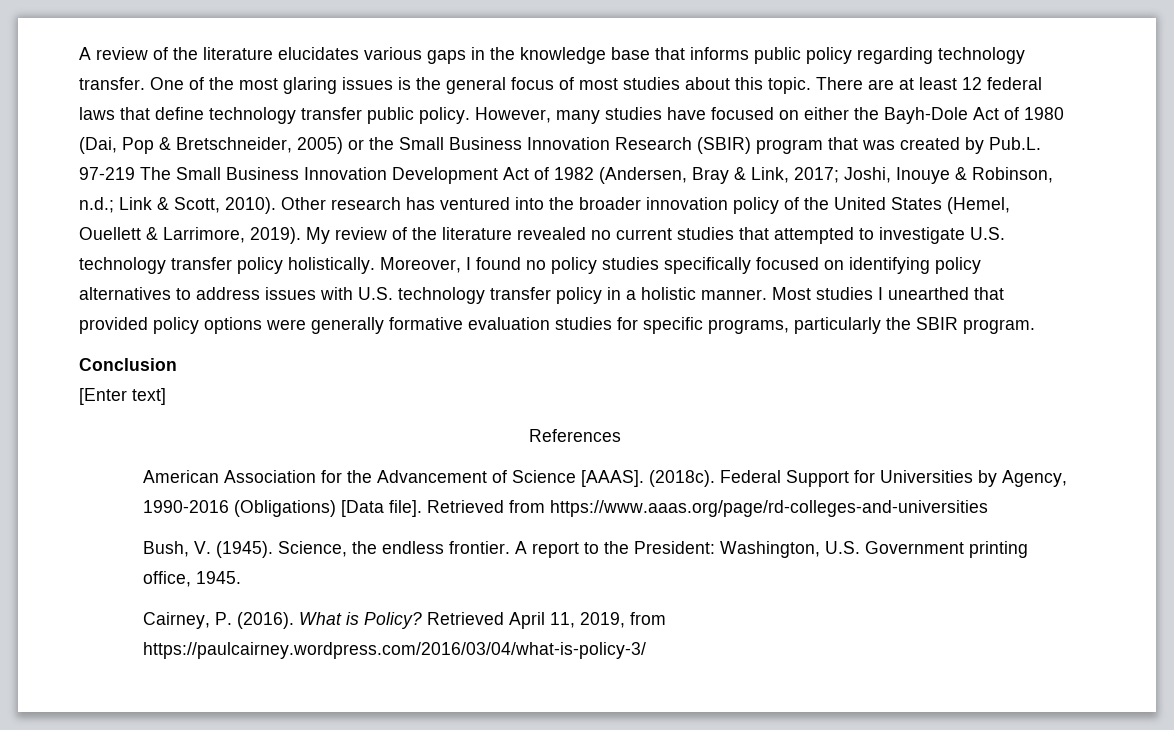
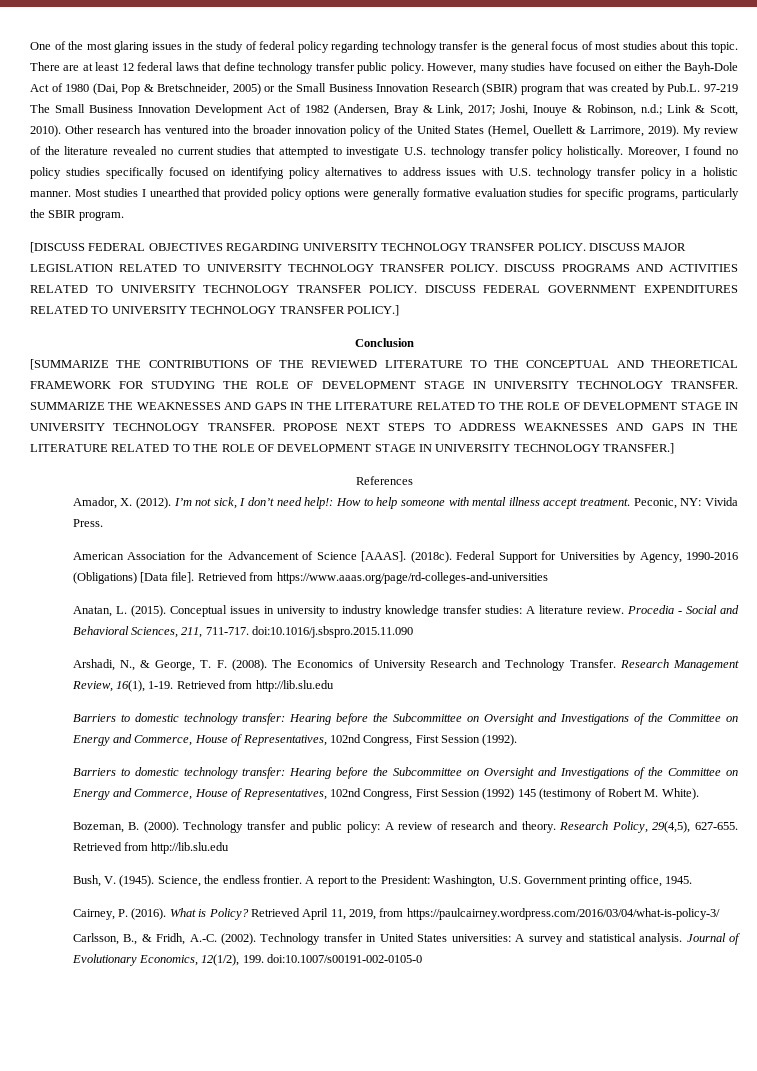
[79,47,1025,64] [79,77,145,90] A review of the literature elucidates various gaps in the knowledge base that informs public policy regarding technology transfer. -> (30, 46) none
(393, 83) none -> [185,41,478,53] in the study of federal policy regarding technology transfer
[79,358,177,371] [79,388,166,405] [528,429,621,442] Conclusion // [Enter text] // References -> [30,242,687,253] [30,264,738,272] [30,285,738,293] [30,305,399,316] [354,338,414,347] [30,359,738,370] [30,381,738,389] [30,402,738,410] [30,423,738,431] [30,443,675,454] [355,476,413,485] [72,497,738,509] [72,519,103,527] [DISCUSS FEDERAL OBJECTIVES REGARDING UNIVERSITY TECHNOLOGY TRANSFER POLICY. DISCUSS MAJOR LEGISLATION RELATED TO UNIVERSITY TECHNOLOGY TRANSFER POLICY. DISCUSS PROGRAMS AND ACTIVITIES RELATED TO UNIVERSITY TECHNOLOGY TRANSFER POLICY. DISCUSS FEDERAL GOVERNMENT EXPENDITURES RELATED TO UNIVERSITY TECHNOLOGY TRANSFER POLICY.] // Conclusion // [SUMMARIZE THE CONTRIBUTIONS OF THE REVIEWED LITERATURE TO THE CONCEPTUAL AND THEORETICAL FRAMEWORK FOR STUDYING THE ROLE OF DEVELOPMENT STAGE IN UNIVERSITY TECHNOLOGY TRANSFER. SUMMARIZE THE WEAKNESSES AND GAPS IN THE LITERATURE RELATED TO THE ROLE OF DEVELOPMENT STAGE IN UNIVERSITY TECHNOLOGY TRANSFER. PROPOSE NEXT STEPS TO ADDRESS WEAKNESSES AND GAPS IN THE LITERATURE RELATED TO THE ROLE OF DEVELOPMENT STAGE IN UNIVERSITY TECHNOLOGY TRANSFER.] // References // Amador, X. (2012). I’m not sick, I don’t need help!: How to help someone with mental illness accept treatment. Peconic, NY: Vivida Press.
(988, 508) none -> [72,605,739,617] [72,626,414,638] [72,659,739,671] [71,680,334,692] [72,713,738,725] [71,734,518,746] [72,767,738,779] [71,788,699,800] [72,821,738,833] [72,842,230,854] // Anatan, L. (2015). Conceptual issues in university to industry knowledge transfer studies: A literature review. Procedia - Social and Behavioral Sciences, 211, 711-717. doi:10.1016/j.sbspro.2015.11.090 // Arshadi, N., & George, T. F. (2008). The Economics of University Research and Technology Transfer. Research Management Review, 16(1), 1-19. Retrieved from http://lib.slu.edu // Barriers to domestic technology transfer: Hearing before the Subcommittee on Oversight and Investigations of the Committee on Energy and Commerce, House of Representatives, 102nd Congress, First Session (1992). // Barriers to domestic technology transfer: Hearing before the Subcommittee on Oversight and Investigations of the Committee on Energy and Commerce, House of Representatives, 102nd Congress, First Session (1992) 145 (testimony of Robert M. White). // Bozeman, B. (2000). Technology transfer and public policy: A review of research and theory. Research Policy, 29(4,5), 627-655. Retrieved from http://lib.slu.edu
(646, 650) none -> [72,933,741,945] [71,954,423,966] // Carlsson, B., & Fridh, A.-C. (2002). Technology transfer in United States universities: A survey and statistical analysis. Journal of Evolutionary Economics, 12(1/2), 199. doi:10.1007/s00191-002-0105-0

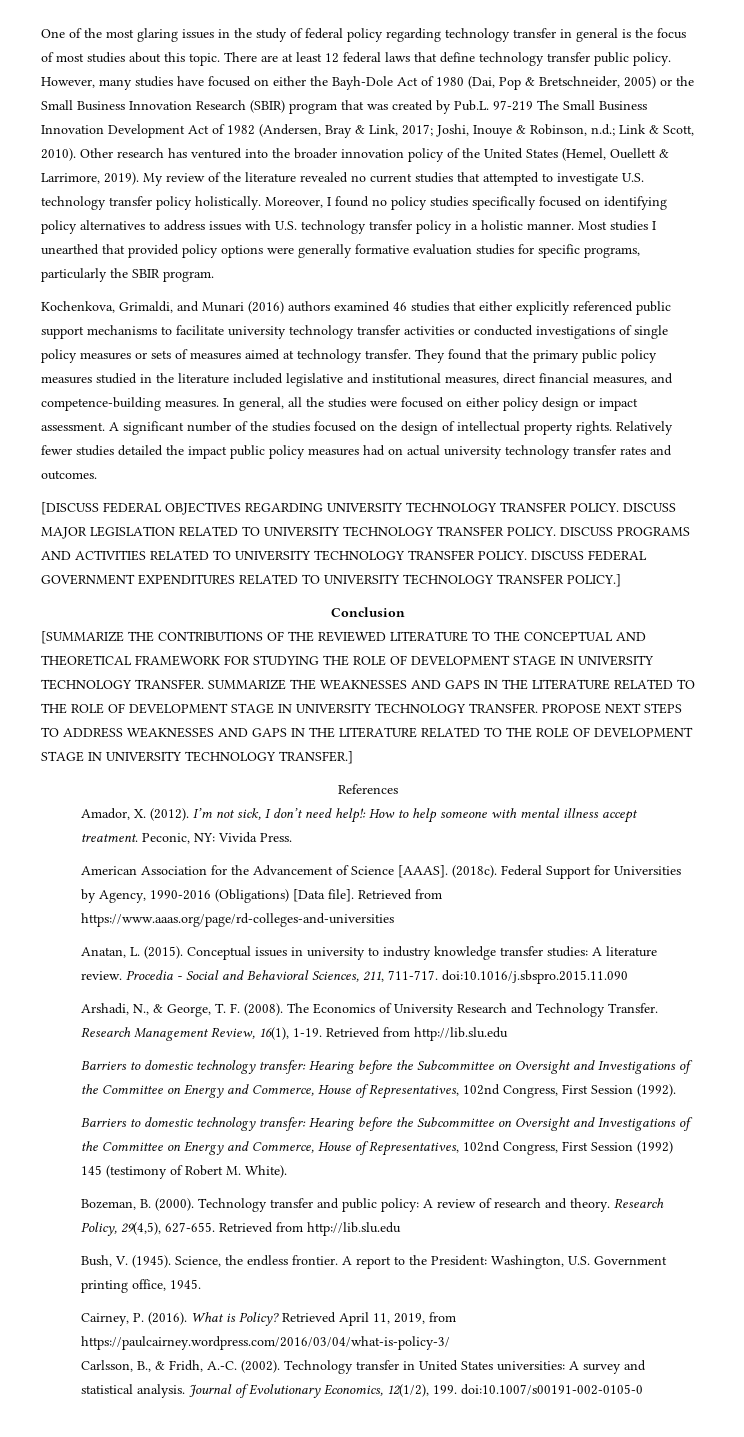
(478, 45) none -> [560,28,618,42] in general
[510,41,549,53] general -> (653, 33) none
(124, 216) none -> [41,301,671,315] [41,325,668,339] [41,349,657,363] [41,373,673,387] [41,397,638,411] [41,421,673,435] [41,445,672,459] [41,470,97,480] // Kochenkova, Grimaldi, and Munari (2016) authors examined 46 studies that either explicitly referenced public support mechanisms to facilitate university technology transfer activities or conducted investigations of single policy measures or sets of measures aimed at technology transfer. They found that the primary public policy measures studied in the literature included legislative and institutional measures, direct financial measures, and competence-building measures. In general, all the studies were focused on either policy design or impact assessment. A significant number of the studies focused on the design of intellectual property rights. Relatively fewer studies detailed the impact public policy measures had on actual university technology transfer rates and outcomes.

